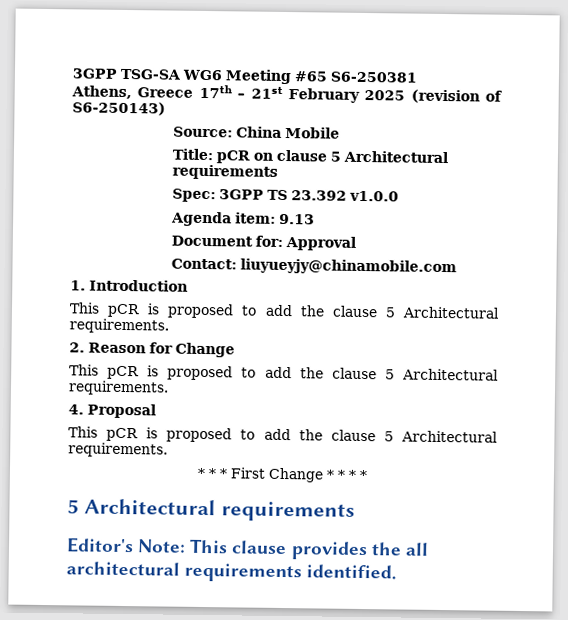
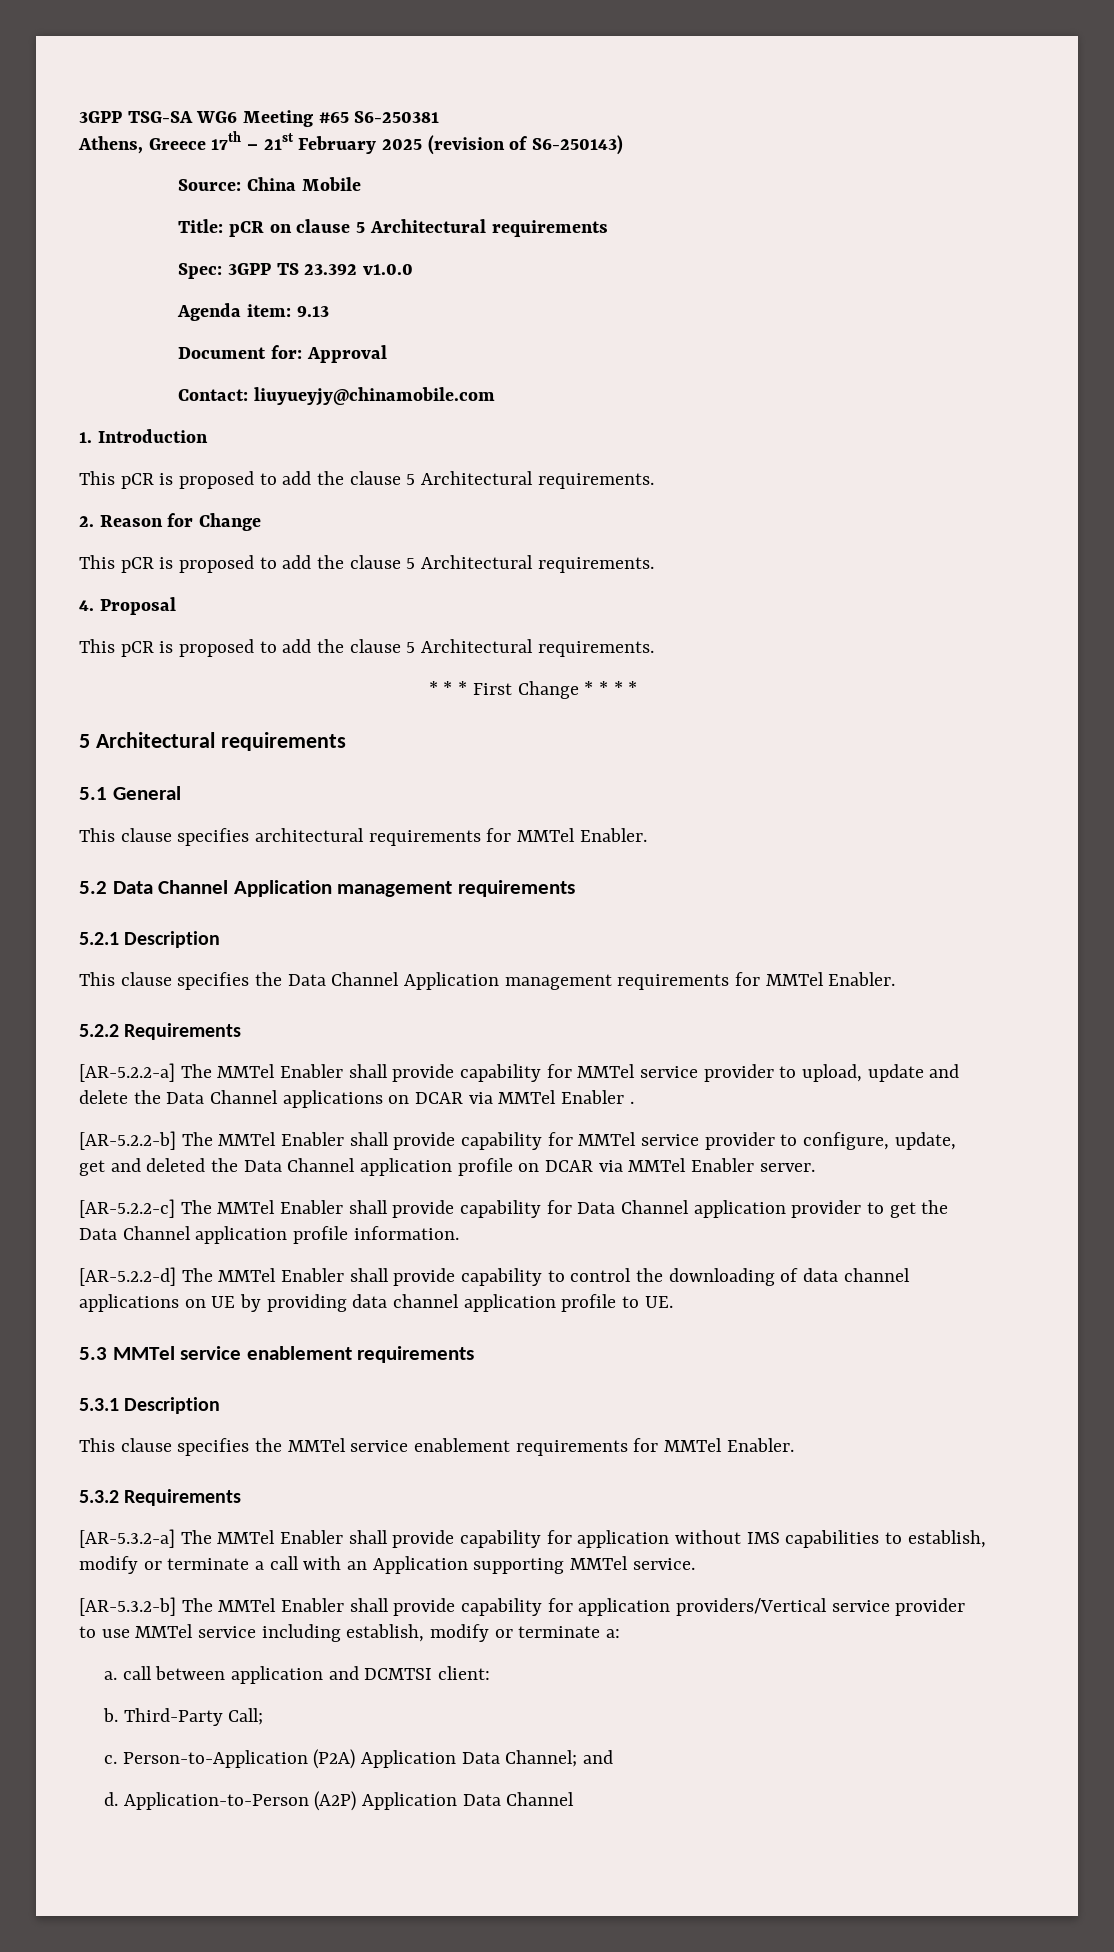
[66,537,429,561] [66,561,398,583] Editor's Note: This clause provides the all architectural requirements identified. -> [79,786,181,800] [79,828,647,846] [79,880,575,897] [79,931,221,948] [79,972,896,990] [79,1023,242,1040] [79,1063,960,1082] [79,1090,634,1108] [79,1131,956,1150] [79,1158,815,1176] [79,1199,949,1218] [79,1226,459,1244] [79,1267,910,1286] [79,1294,673,1312] [79,1346,475,1363] [79,1397,221,1414] [79,1438,794,1456] [79,1489,242,1506] [79,1529,986,1548] [79,1556,695,1574] [79,1597,966,1616] [79,1624,621,1642] [103,1666,490,1684] [102,1708,264,1726] [103,1749,613,1769] [103,1791,575,1811] 5.1 General // This clause specifies architectural requirements for MMTel Enabler. // 5.2 Data Channel Application management requirements // 5.2.1 Description // This clause specifies the Data Channel Application management requirements for MMTel Enabler. // 5.2.2 Requirements // [AR-5.2.2-a] The MMTel Enabler shall provide capability for MMTel service provider to upload, update and delete the Data Channel applications on DCAR via MMTel Enabler . // [AR-5.2.2-b] The MMTel Enabler shall provide capability for MMTel service provider to configure, update, get and deleted the Data Channel application profile on DCAR via MMTel Enabler server. // [AR-5.2.2-c] The MMTel Enabler shall provide capability for Data Channel application provider to get the Data Channel application profile information. // [AR-5.2.2-d] The MMTel Enabler shall provide capability to control the downloading of data channel applications on UE by providing data channel application profile to UE. // 5.3 MMTel service enablement requirements // 5.3.1 Description // This clause specifies the MMTel service enablement requirements for MMTel Enabler. // 5.3.2 Requirements // [AR-5.3.2-a] The MMTel Enabler shall provide capability for application without IMS capabilities to establish, modify or terminate a call with an Application supporting MMTel service. // [AR-5.3.2-b] The MMTel Enabler shall provide capability for application providers/Vertical service provider to use MMTel service including establish, modify or terminate a: // a. call between application and DCMTSI client: // b. Third-Party Call; // c. Person-to-Application (P2A) Application Data Channel; and // d. Application-to-Person (A2P) Application Data Channel

